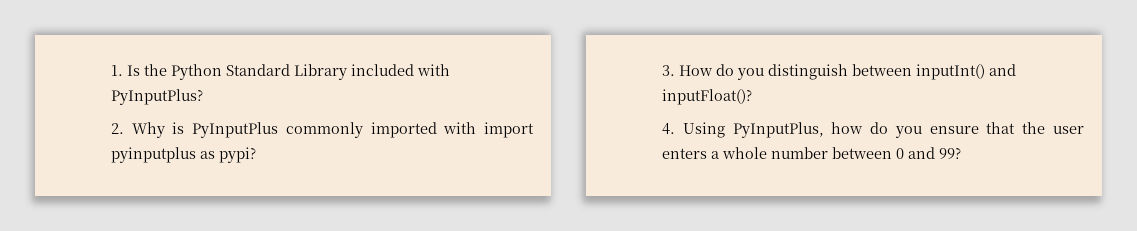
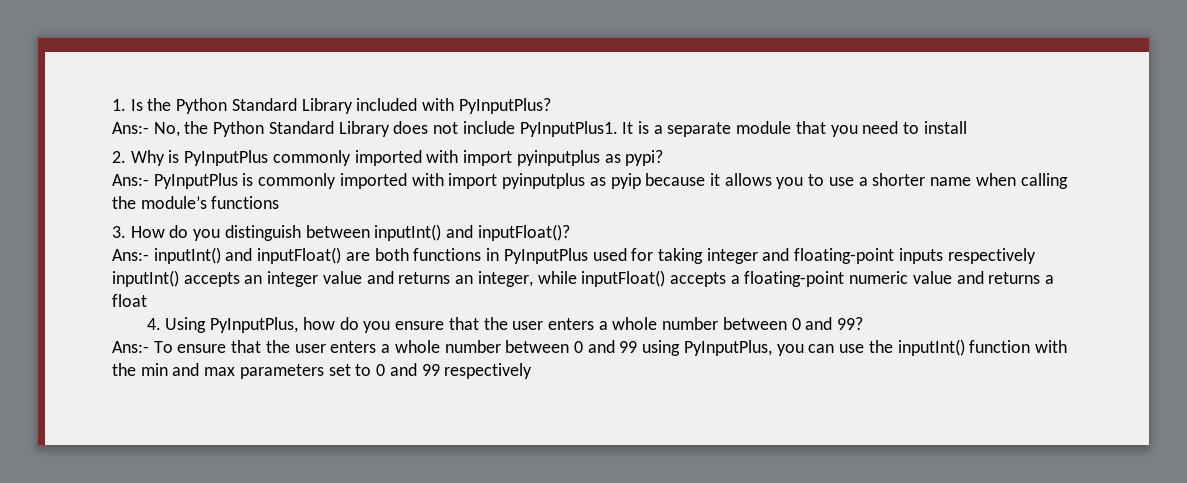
(203, 97) none -> [112,121,967,137] // Ans:- No, the Python Standard Library does not include PyInputPlus1. It is a separate module that you need to install
(256, 155) none -> [112,173,1068,189] [112,196,280,209] // Ans:- PyInputPlus is commonly imported with import pyinputplus as pyip because it allows you to use a shorter name when calling the module’s functions
(752, 97) none -> [112,247,1036,264] [112,270,1055,287] [112,294,147,307] // Ans:- inputInt() and inputFloat() are both functions in PyInputPlus used for taking integer and floating-point inputs respectively inputInt() accepts an integer value and returns an integer, while inputFloat() accepts a floating-point numeric value and returns a float
(961, 153) none -> [112,339,1067,356] [112,363,533,379] // Ans:- To ensure that the user enters a whole number between 0 and 99 using PyInputPlus, you can use the inputInt() function with the min and max parameters set to 0 and 99 respectively

